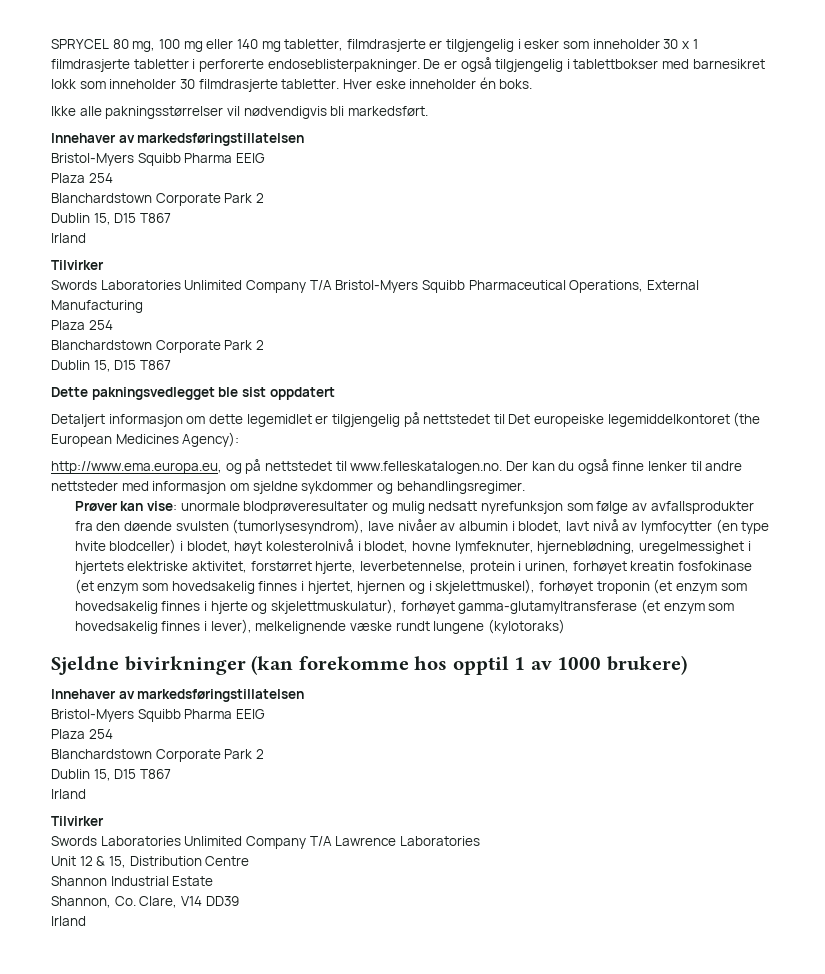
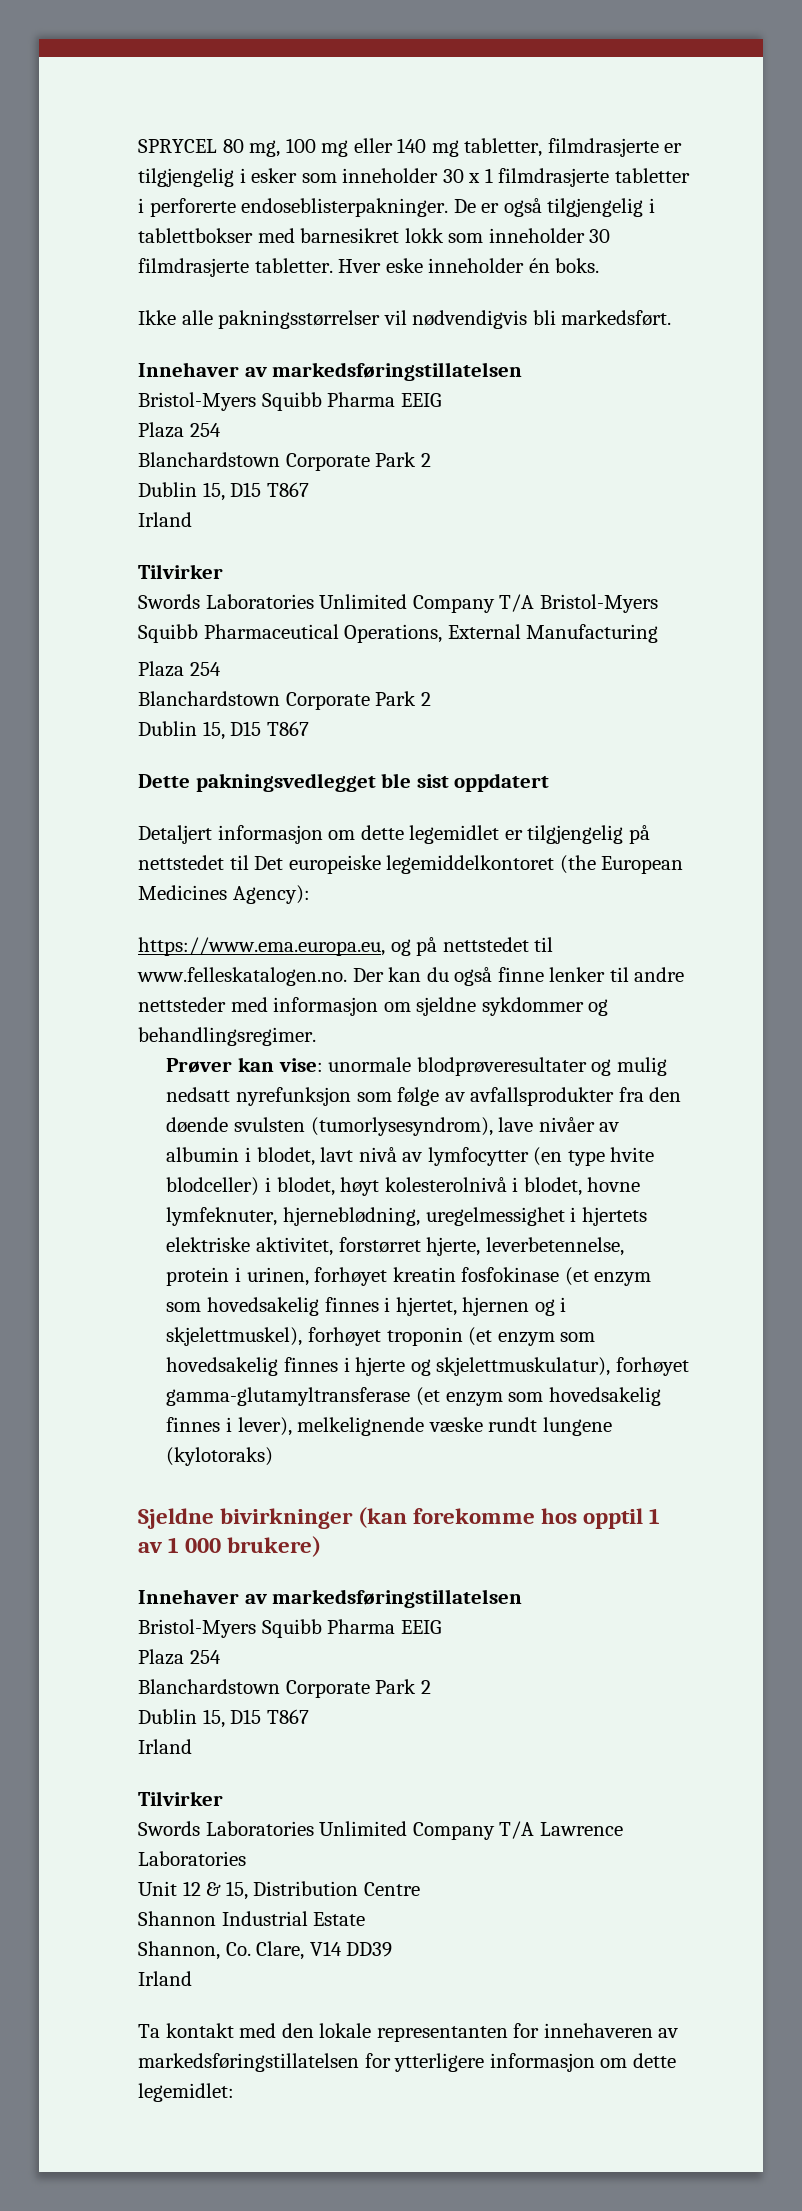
[51,461,222,474] http://www.ema.europa.eu, -> [138,937,385,956] https://www.ema.europa.eu,
[557,657,602,670] 1000 -> [168,1537,222,1553] 1 000
(86, 921) none -> [138,2023,679,2042] [138,2053,676,2072] [138,2083,234,2102] // Ta kontakt med den lokale representanten for innehaveren av markedsføringstillatelsen for ytterligere informasjon om dette legemidlet:

